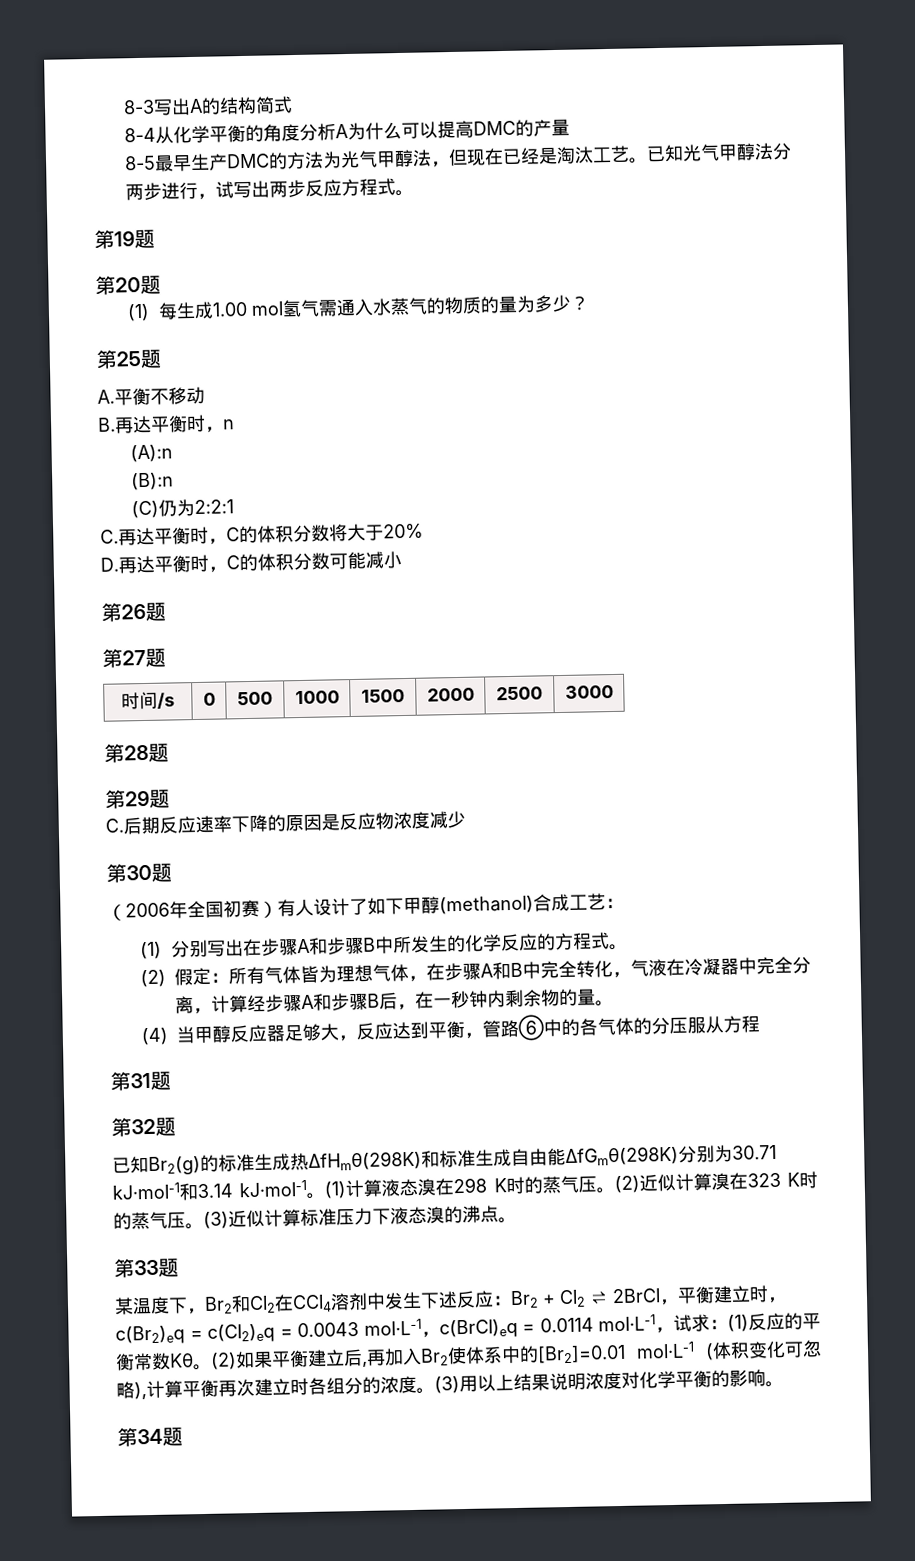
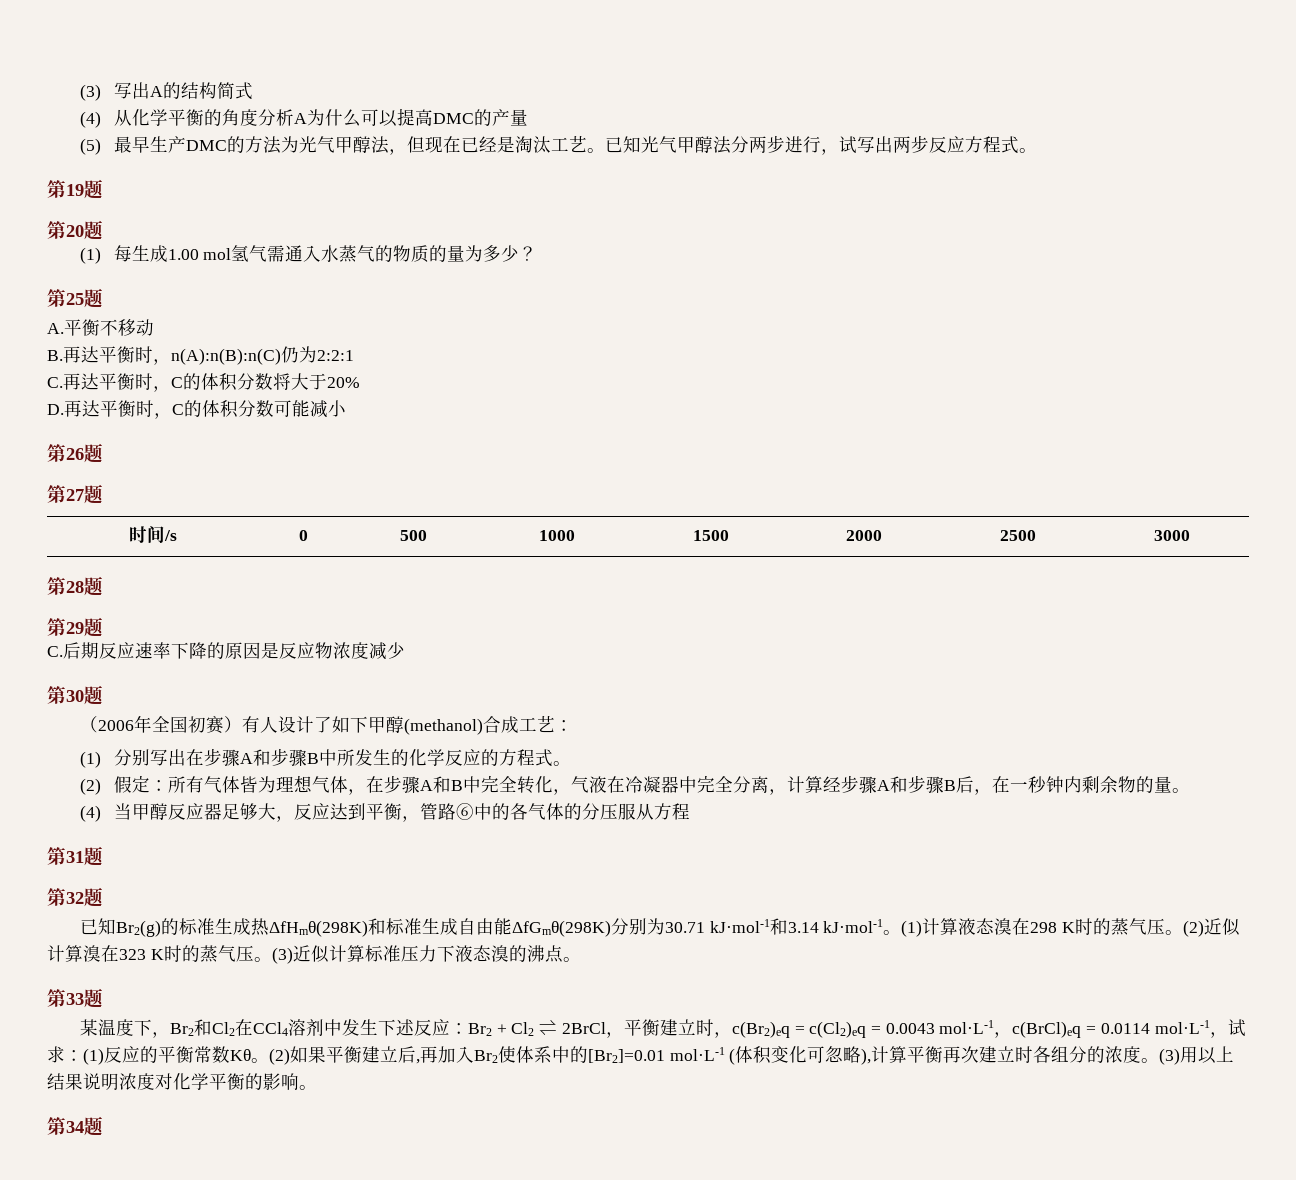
[122,99,155,115] 8-3 -> [80,84,102,101] (3)
[123,127,156,143] 8-4 -> [80,111,102,128] (4)
[123,155,156,171] 8-5 -> [80,138,102,155] (5)
[223,419,235,430] [129,444,173,463] [130,472,174,491] [130,500,159,519] n // (A):n // (B):n // (C) -> [171,348,281,365] n(A):n(B):n(C)

